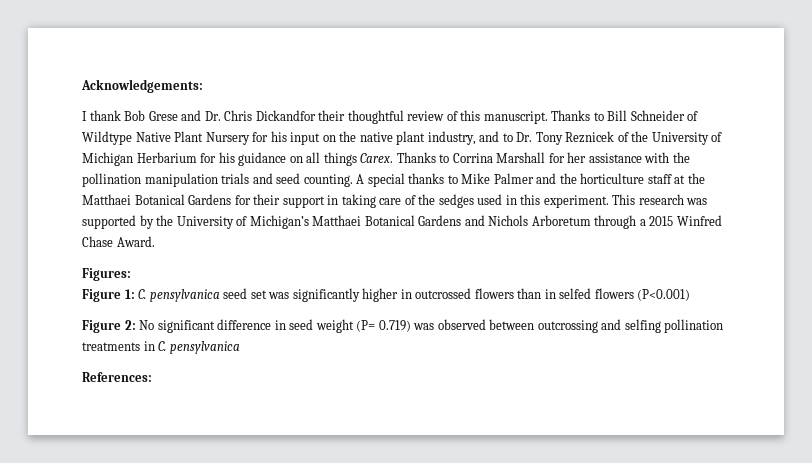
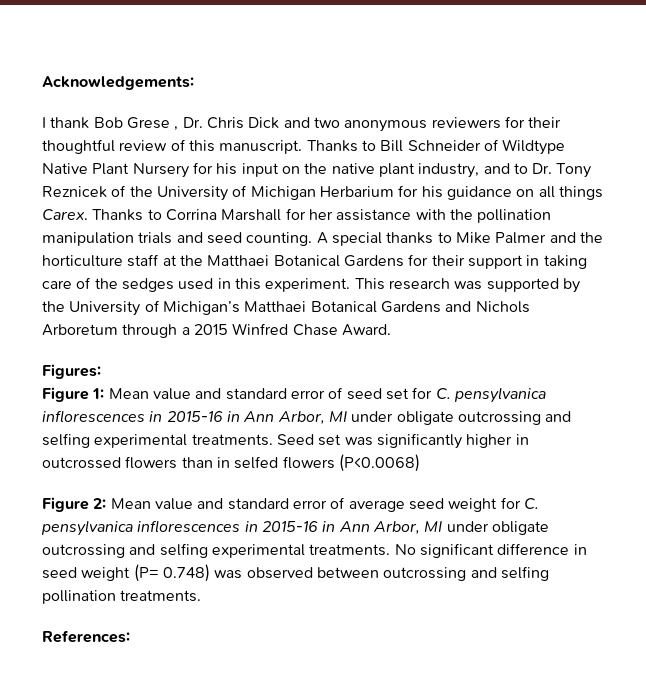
[181,110,202,121] and -> [174,126,179,131] ,
[255,110,316,121] Dickandfor -> [248,116,525,132] Dick and two anonymous reviewers for
[138,288,248,302] C. pensylvanica seed -> [108,387,546,403] [42,410,572,425] [42,433,314,448] Mean value and standard error of seed set for C. pensylvanica inflorescences in 2015-16 in Ann Arbor, MI under obligate outcrossing and selfing experimental treatments. Seed
[637,289,691,301] (P<0.001) -> [338,454,420,472] (P<0.0068)
(136, 325) none -> [110,497,539,512] [41,520,549,536] [42,543,391,558] Mean value and standard error of average seed weight for C. pensylvanica inflorescences in 2015-16 in Ann Arbor, MI under obligate outcrossing and selfing experimental treatments.
[378,320,411,332] 0.719) -> [162,564,210,582] 0.748)
[82,341,240,354] treatments in C. pensylvanica -> [120,590,202,602] treatments.

